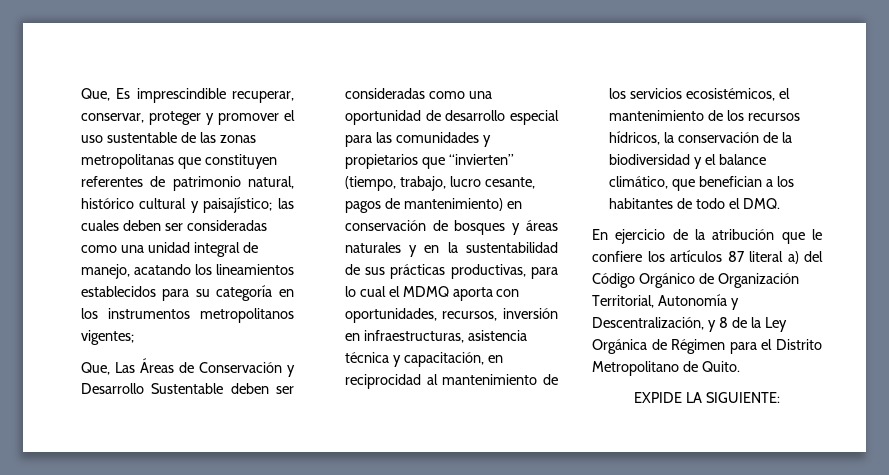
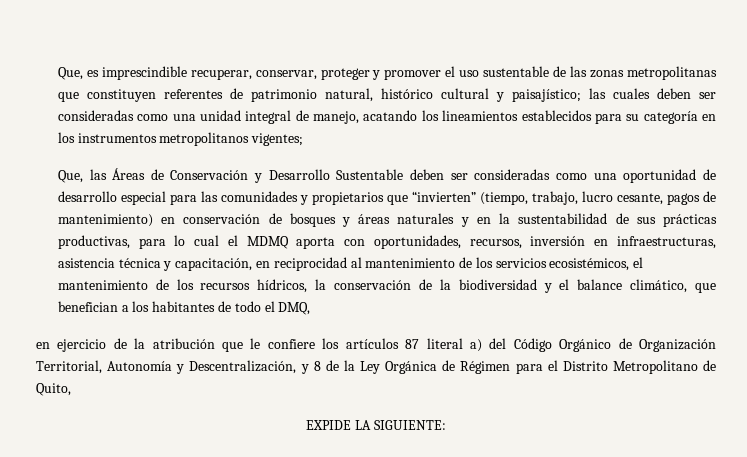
[80,88,131,101] Que, Es -> [57,67,99,80] Que, es
[114,362,135,373] Las -> [89,169,107,180] las
[742,198,780,209] [592,229,608,240] DMQ. // En -> [278,302,311,315] [36,342,50,349] DMQ, // en
[701,361,740,372] Quito. -> [36,383,71,396] Quito,

